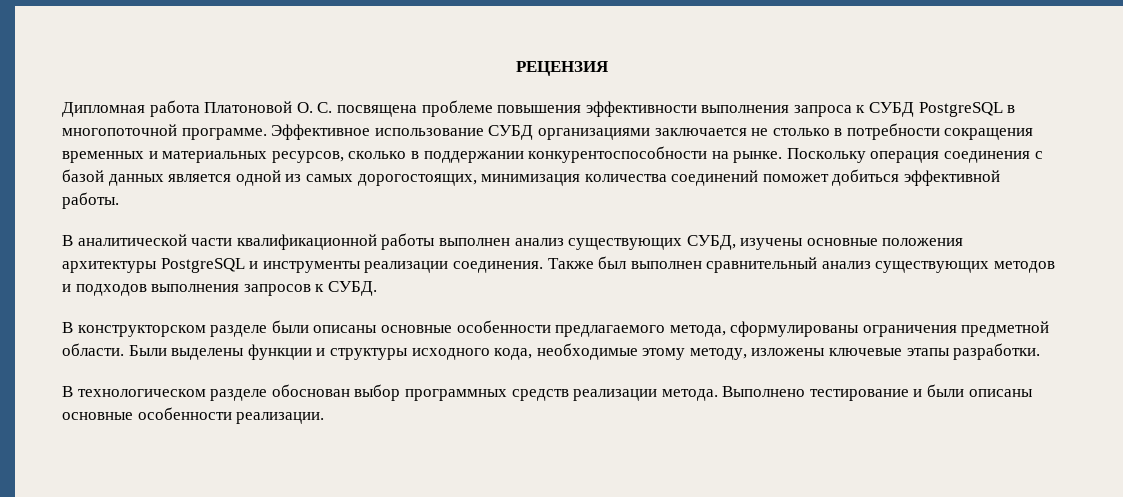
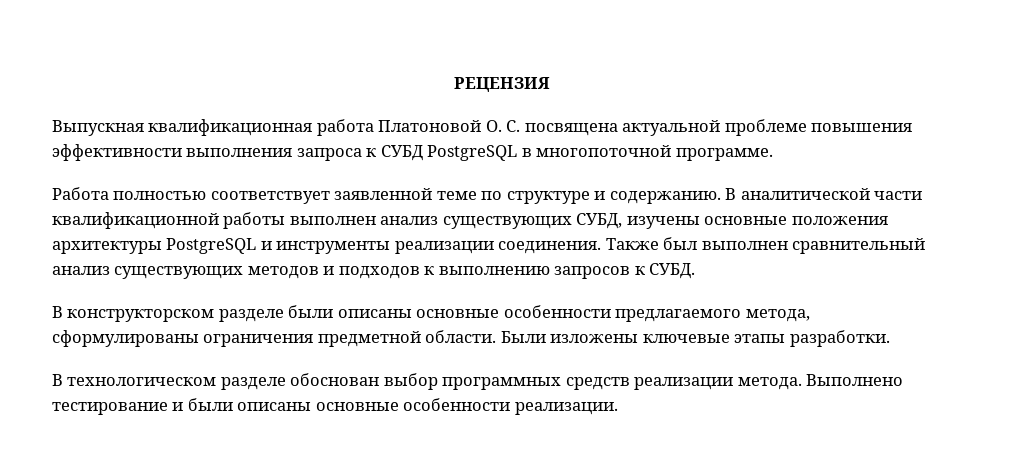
[62,102,145,117] Дипломная -> [52,119,313,136] Выпускная квалификационная
(417, 111) none -> [622,120,721,136] актуальной
[271,123,1034,140] [62,146,1043,163] [62,169,1001,186] [62,192,119,209] Эффективное использование СУБД организациями заключается не столько в потребности сокращения временных и материальных ресурсов, сколько в поддержании конкурентоспособности на рынке. Поскольку операция соединения с базой данных является одной из самых дорогостоящих, минимизация количества соединений поможет добиться эффективной работы. // -> [52,187,721,204] // Работа полностью соответствует заявленной теме по структуре и содержанию.
[151,284,240,292] выполнения -> [424,266,550,275] к выполнению
[171,343,747,360] выделены функции и структуры исходного кода, необходимые этому методу, -> (546, 337) none

